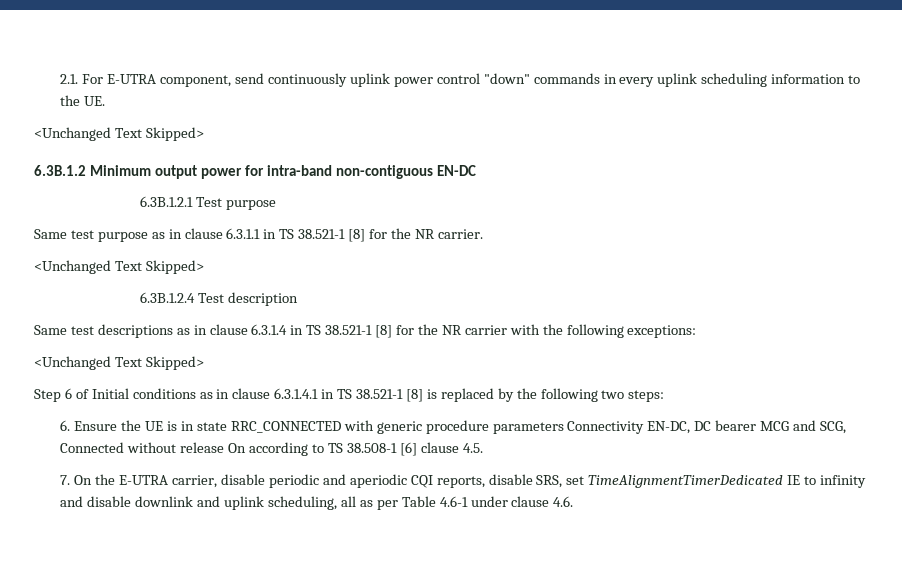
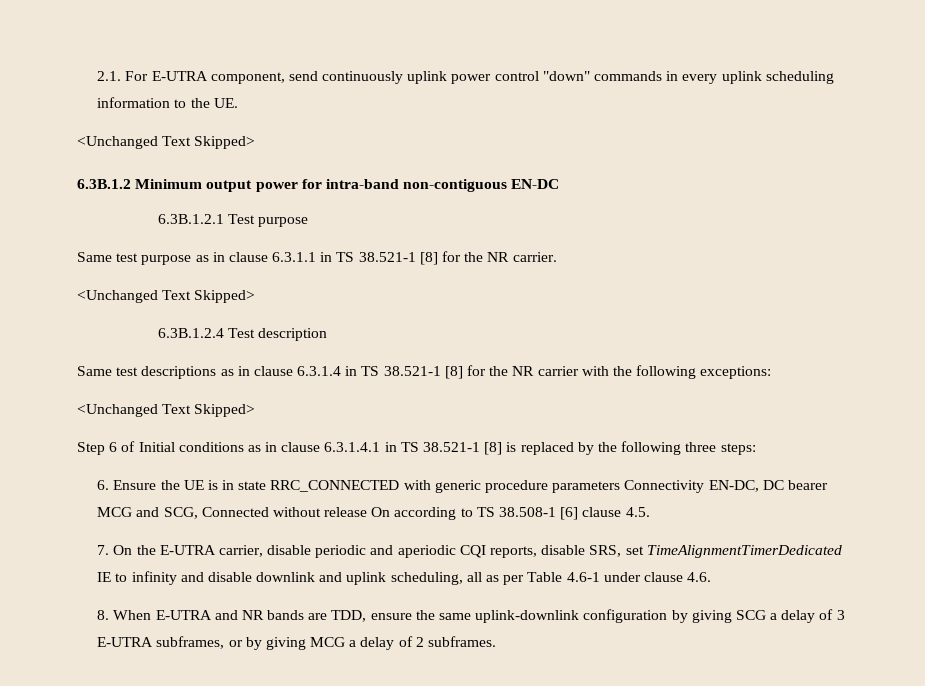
[601,390,625,399] two -> [685,442,717,452] three
(574, 501) none -> [97,609,845,623] [97,636,496,650] // 8. When E-UTRA and NR bands are TDD, ensure the same uplink-downlink configuration by giving SCG a delay of 3 E-UTRA subframes, or by giving MCG a delay of 2 subframes.

